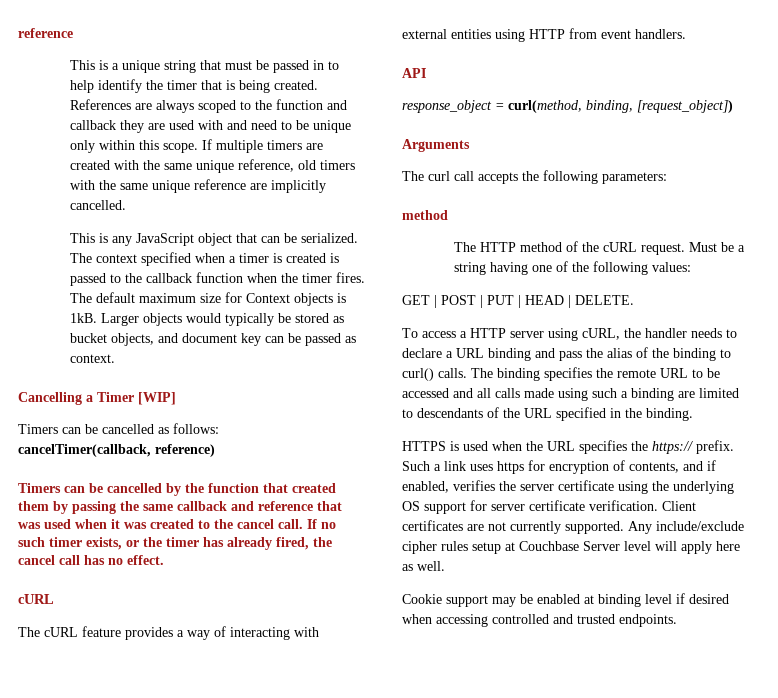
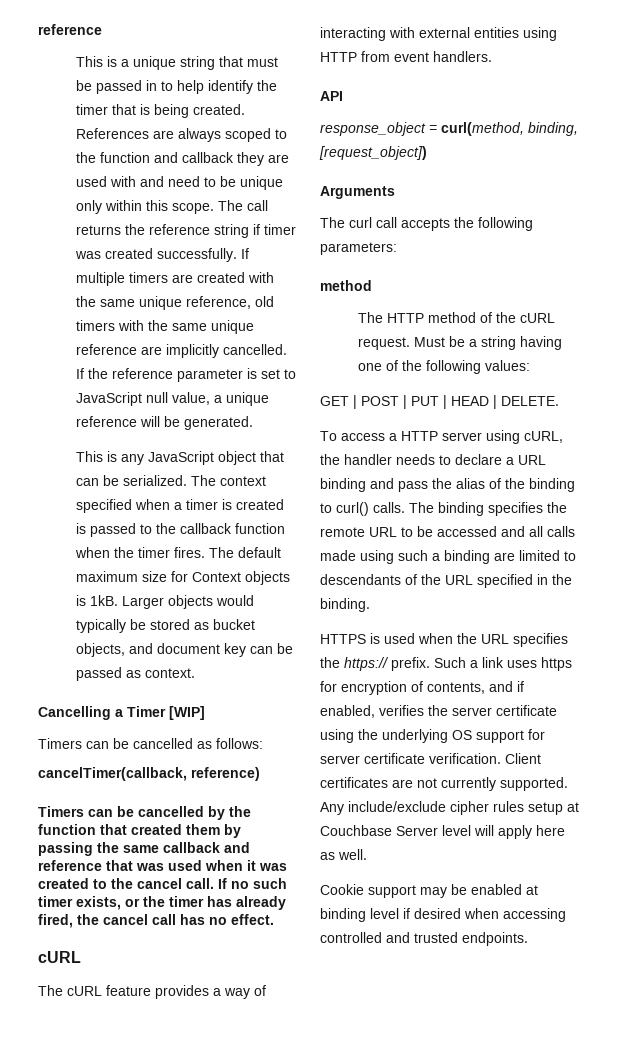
(198, 148) none -> [218,200,269,211] [76,224,297,238] [75,248,238,262] The call returns the reference string if timer was created successfully.
(126, 205) none -> [76,368,297,382] [76,392,270,406] [76,416,254,430] If the reference parameter is set to JavaScript null value, a unique reference will be generated.

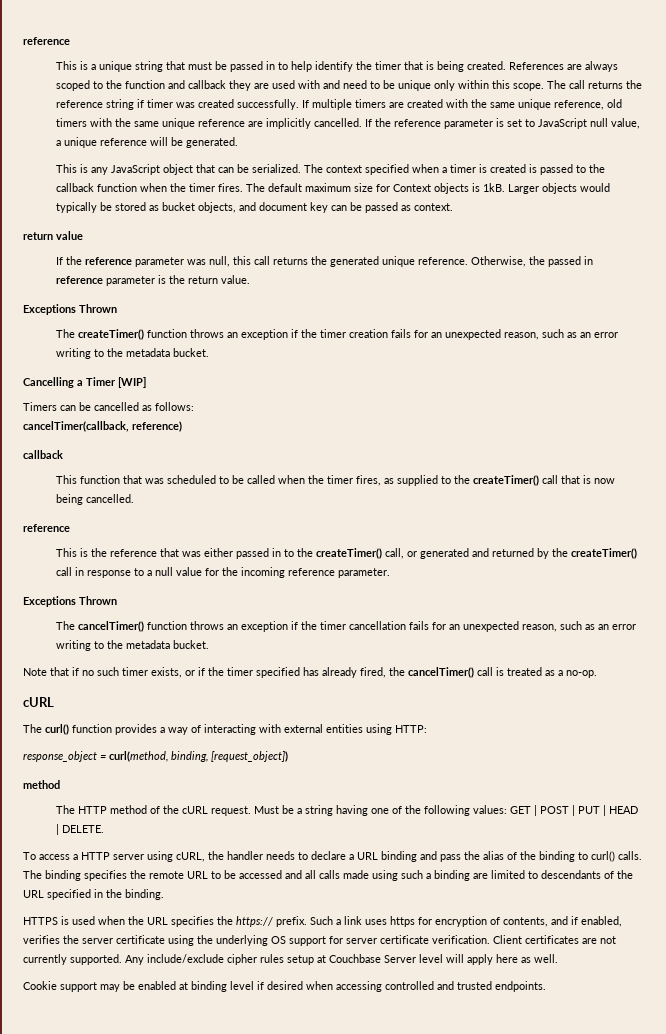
(196, 673) none -> [23,231,83,240] [56,256,594,267] [56,275,251,286] [23,304,117,315] [56,329,619,340] [56,348,210,359] // return value // If the reference parameter was null, this call returns the generated unique reference. Otherwise, the passed in reference parameter is the return value. // Exceptions Thrown // The createTimer() function throws an exception if the timer creation fails for an unexpected reason, such as an error writing to the metadata bucket.
[38,806,251,820] [38,824,241,838] [38,842,250,856] [38,860,287,871] [38,878,227,889] Timers can be cancelled by the function that created them by passing the same callback and reference that was used when it was created to the cancel call. If -> [23,450,63,459] [56,475,616,486] [56,494,135,505] [23,524,70,532] [56,548,638,559] [56,567,391,578] [23,596,117,607] [56,621,637,632] [56,640,210,651] [23,667,79,676] callback // This function that was scheduled to be called when the timer fires, as supplied to the createTimer() call that is now being cancelled. // reference // This is the reference that was either passed in to the createTimer() call, or generated and returned by the createTimer() call in response to a null value for the incoming reference parameter. // Exceptions Thrown // The cancelTimer() function throws an exception if the timer cancellation fails for an unexpected reason, such as an error writing to the metadata bucket. // Note that if
[143,896,204,907] the timer -> [198,667,300,678] if the timer specified
[103,914,274,925] cancel call has no effect. -> [408,667,597,678] cancelTimer() call is treated as a no-op.
[67,985,151,996] cURL feature -> [45,724,112,735] curl() function
[320,51,492,62] [320,91,343,101] HTTP from event handlers. // API -> [395,725,427,733] HTTP:
[320,186,395,199] [320,217,533,231] [320,242,397,255] // Arguments // The curl call accepts the following parameters: -> (288, 756) none
(531, 365) // -> (508, 809) none

